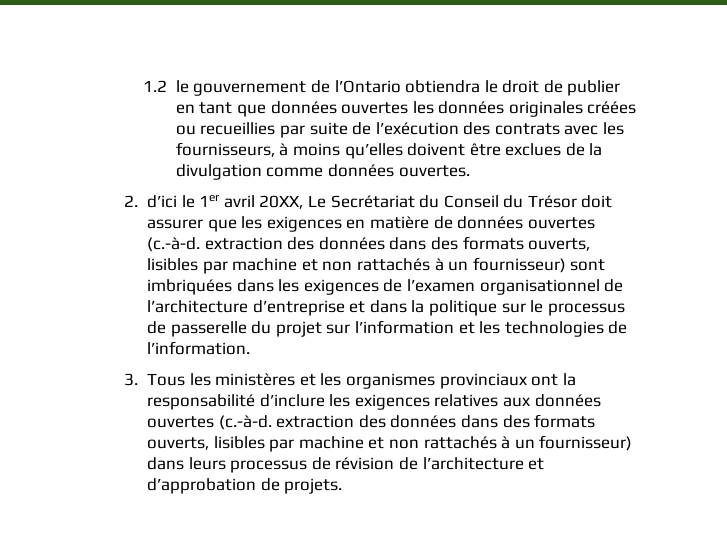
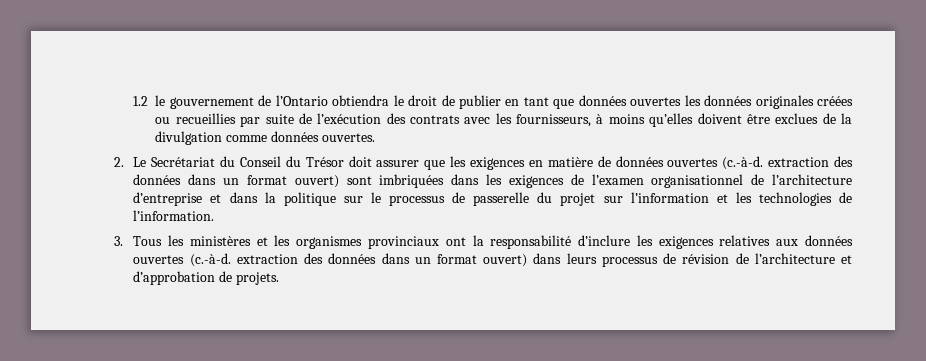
[146,195,304,209] d’ici le 1er avril 20XX, -> (124, 162) none
[430,236,591,251] [146,257,566,274] des formats ouverts, lisibles par machine et non rattachés à un fournisseur) -> [223,175,339,188] un format ouvert)
[502,414,596,428] [146,435,633,452] des formats ouverts, lisibles par machine et non rattachés à un fournisseur) -> [414,254,528,267] un format ouvert)

